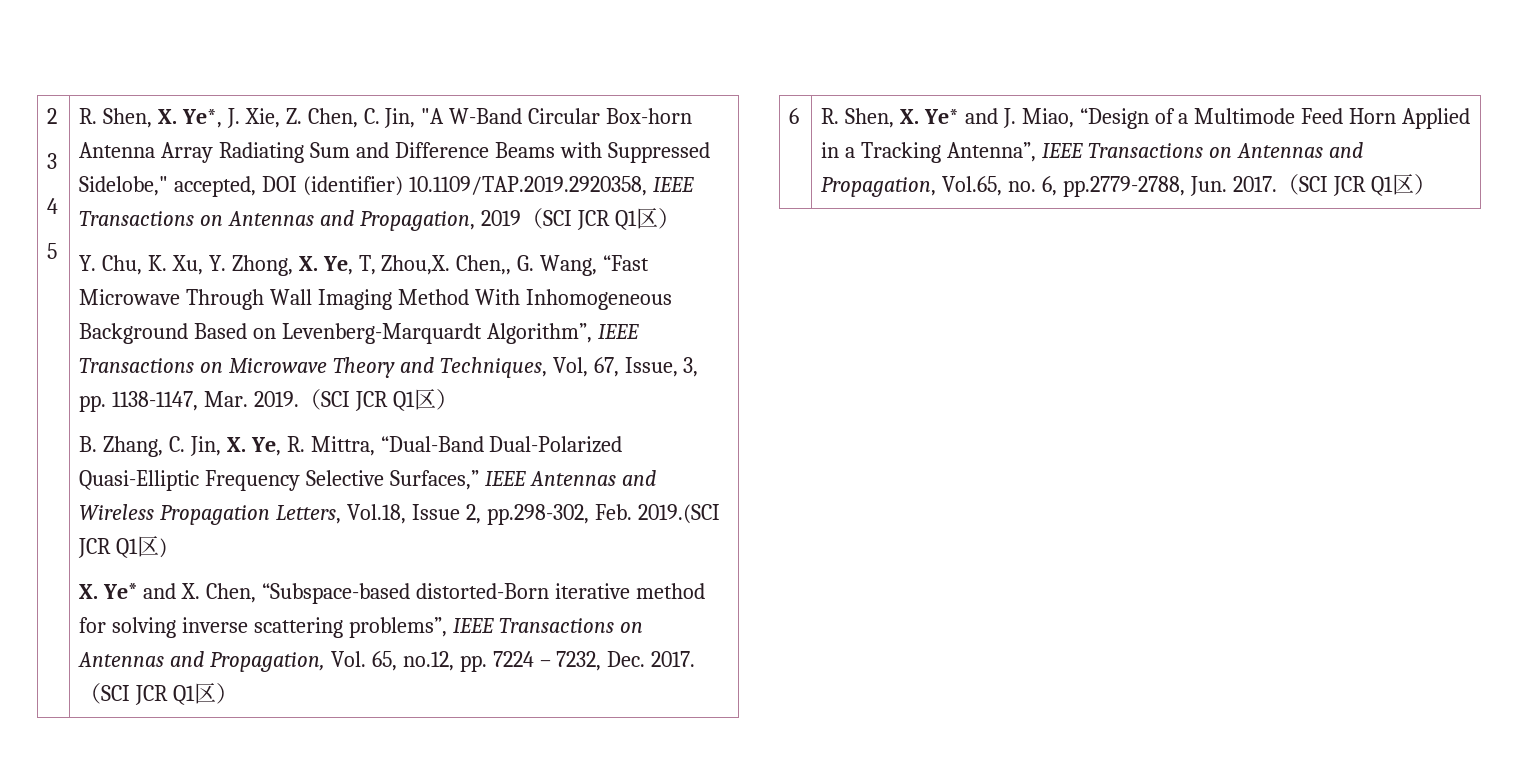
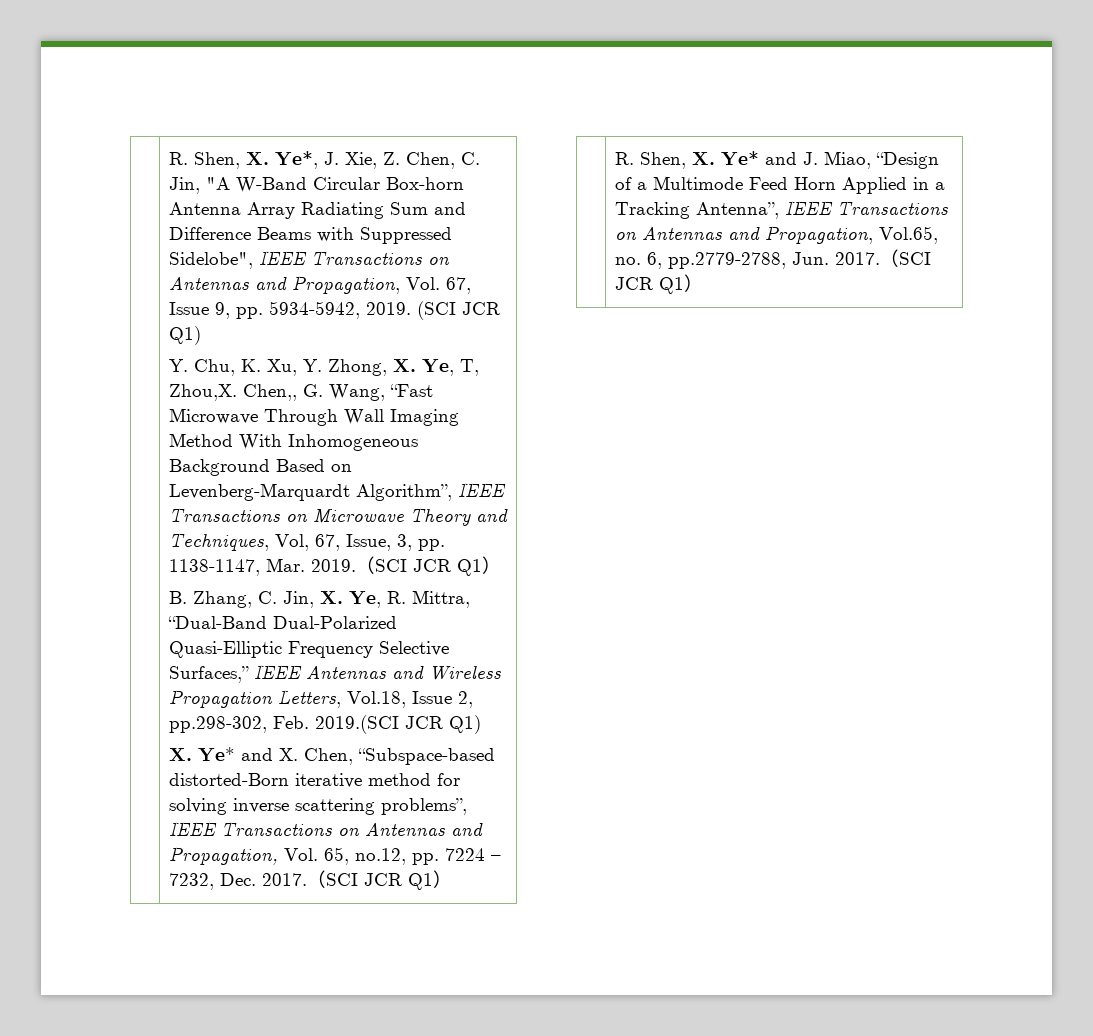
[47,108,58,124] [47,153,58,169] [47,198,59,214] [47,243,58,259] 2 // 3 // 4 // 5 -> (168, 158) none
[79,176,694,197] [79,208,680,231] Sidelobe," accepted, DOI (identifier) 10.1109/TAP.2019.2920358, IEEE Transactions on Antennas and Propagation, 2019（SCI JCR Q1区） -> [168,251,450,269] [168,276,471,294] [168,301,500,320] [168,326,201,345] Sidelobe", IEEE Transactions on Antennas and Propagation, Vol. 67, Issue 9, pp. 5934-5942, 2019. (SCI JCR Q1)
[413,389,436,410] 区 -> (482, 567) none
[115,536,167,558] Q1区) -> [448,715,481,734] Q1)
[193,683,238,704] [789,108,800,124] 区） // 6 -> [432,870,452,888] ） //
[1391,174,1414,195] 区 -> (684, 285) none

